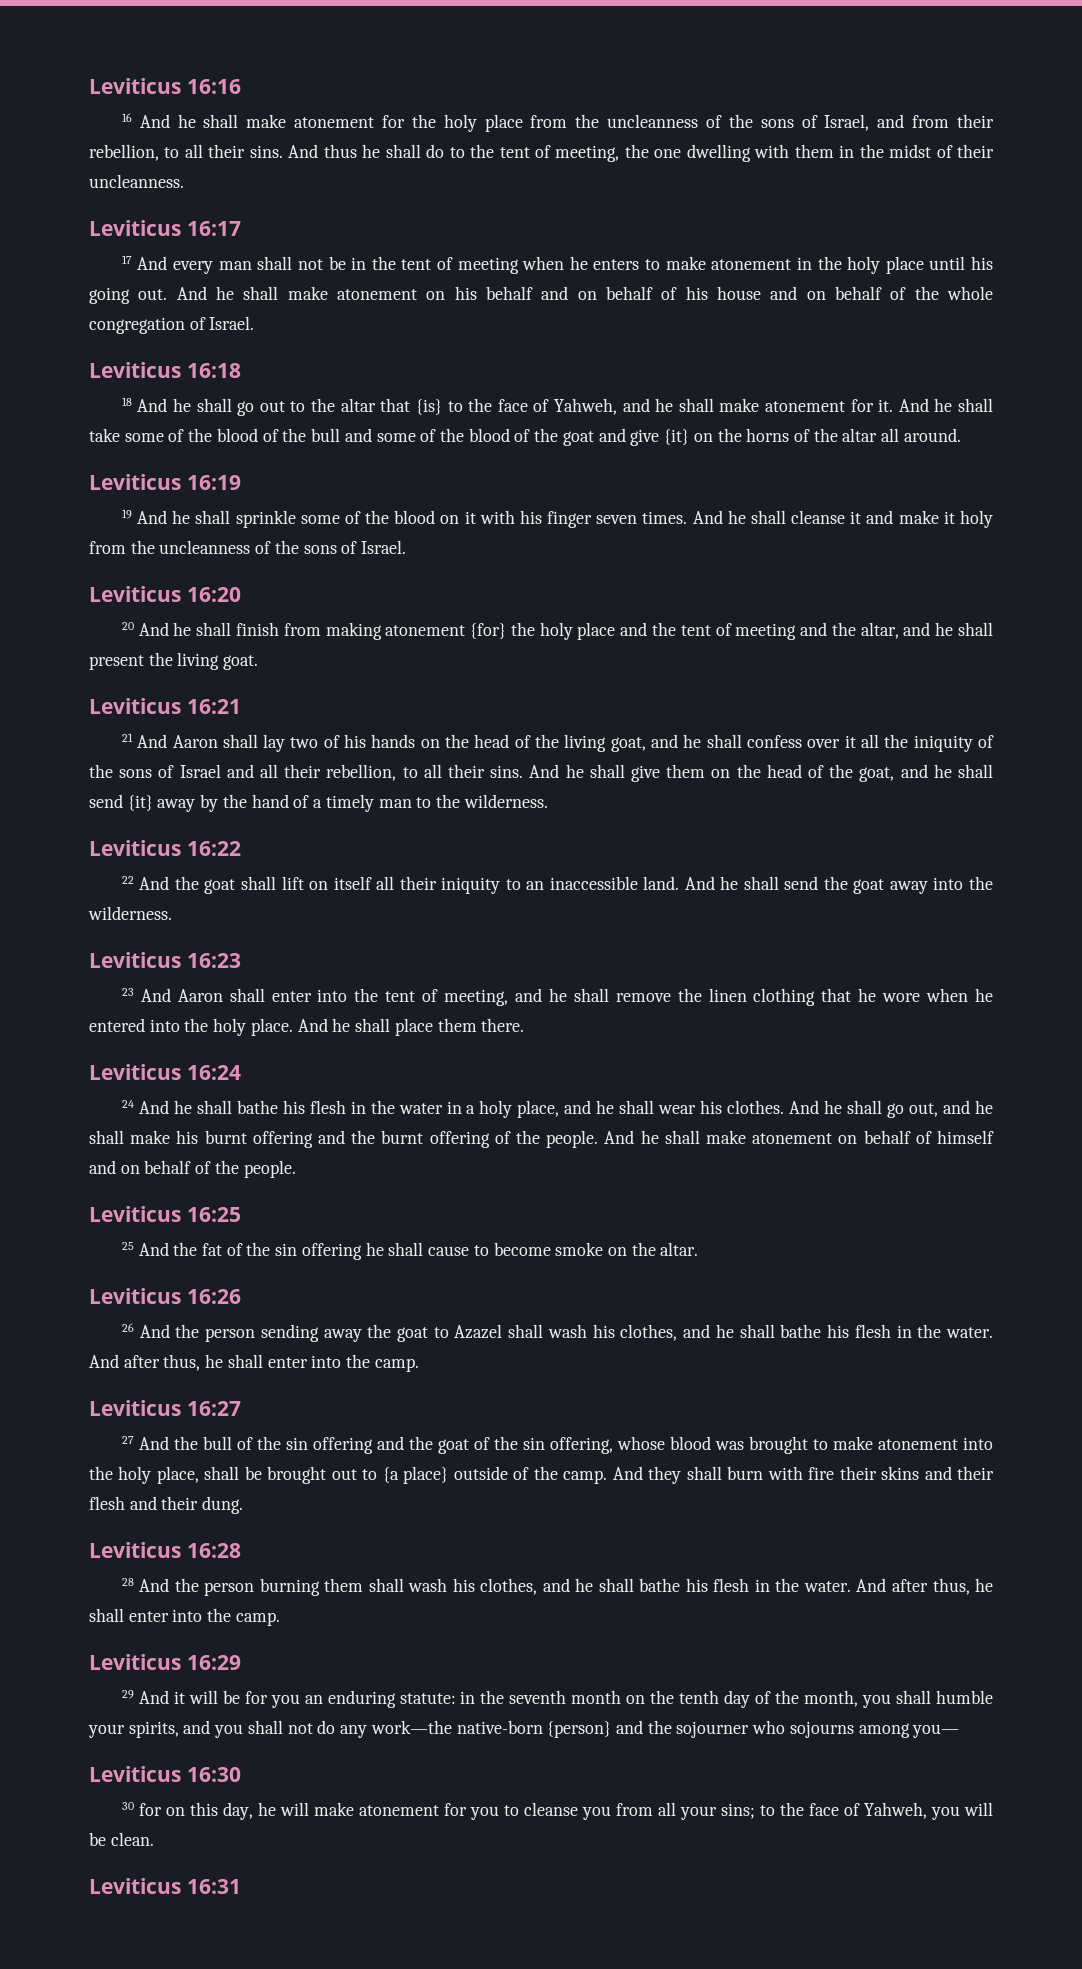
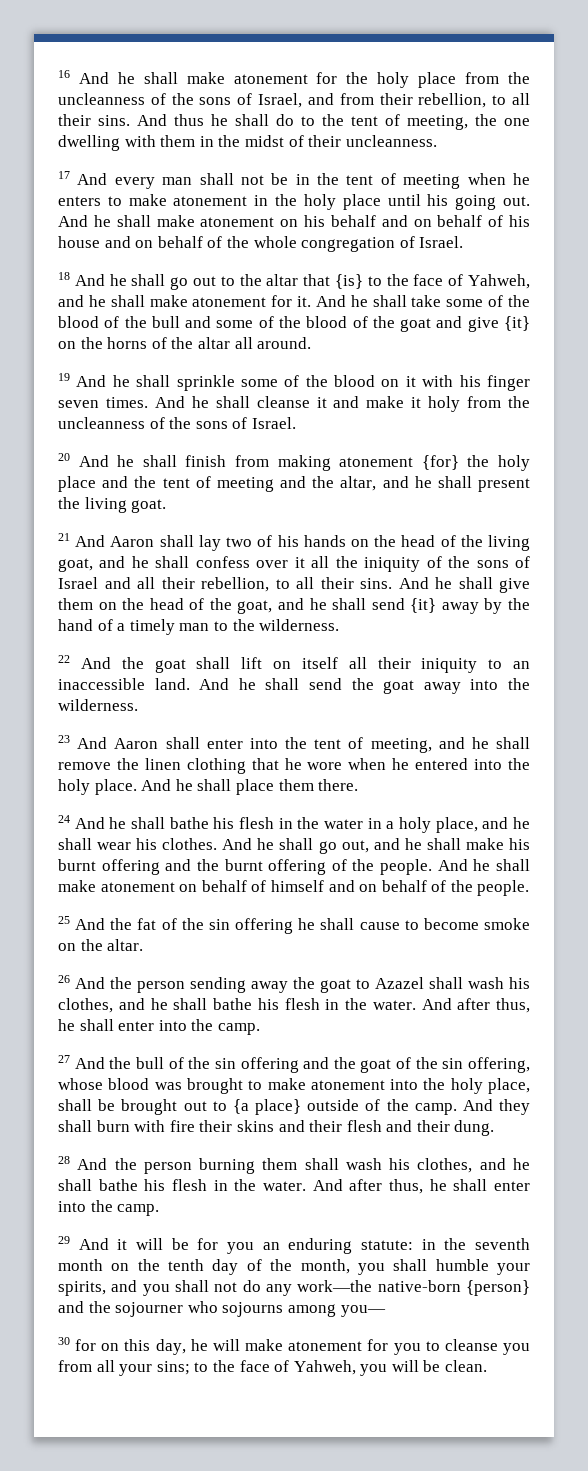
[89,78,241,94] Leviticus 16:16 // -> (58, 74) none
[89,220,241,236] // Leviticus 16:17 -> (437, 141) none
[89,362,241,378] // Leviticus 16:18 -> (464, 242) none
[89,474,241,490] // Leviticus 16:19 -> (312, 343) none
[89,586,241,602] // Leviticus 16:20 -> (296, 423) none
[89,698,241,714] // Leviticus 16:21 -> (167, 506) none
[89,840,241,856] // Leviticus 16:22 -> (340, 625) none
[89,952,241,968] // Leviticus 16:23 -> (138, 705) none
[89,1064,241,1080] // Leviticus 16:24 -> (359, 785) none
[89,1206,241,1222] // Leviticus 16:25 -> (530, 888) none
[89,1288,241,1304] // Leviticus 16:26 -> (144, 945) none
[89,1400,241,1416] // Leviticus 16:27 -> (260, 1029) none
[89,1542,241,1558] // Leviticus 16:28 -> (495, 1128) none
[89,1654,241,1670] // Leviticus 16:29 -> (160, 1210) none
[89,1766,241,1782] // Leviticus 16:30 -> (386, 1311) none
[89,1878,241,1894] // Leviticus 16:31 -> (488, 1366) none

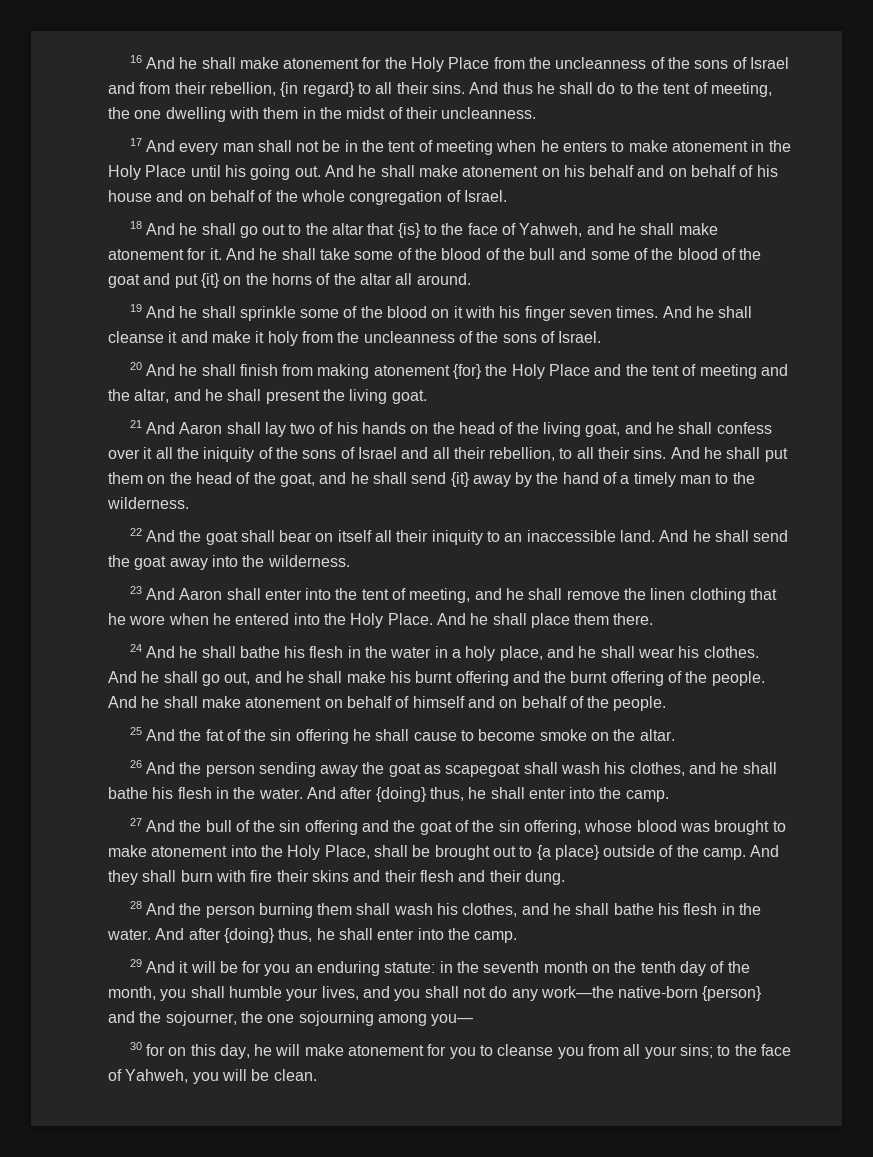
[377,72,531,88] [58,93,303,108] holy place from the uncleanness of the sons of Israel, -> [411,57,789,72] Holy Place from the uncleanness of the sons of Israel
(487, 100) none -> [280,82,355,97] {in regard}
[303,194,381,210] holy place -> [108,165,187,180] Holy Place
[467,317,499,332] give -> [174,274,198,288] put
[498,455,530,471] [58,476,96,492] holy place -> [511,364,591,379] Holy Place
[499,578,530,593] give -> [764,448,788,462] put
[241,657,263,669] lift -> [279,530,313,542] bear
[58,779,137,795] holy place. -> [350,613,433,628] Holy Place.
[356,977,424,989] to Azazel -> [424,763,521,777] as scapegoat
(491, 1004) none -> [375,787,427,802] {doing}
[450,1078,530,1094] holy place, -> [287,845,370,860] Holy Place,
(383, 1185) none -> [223,928,275,943] {doing}
[58,1281,106,1296] spirits, -> [321,986,359,1000] lives,
[115,1301,284,1317] sojourner who sojourns -> [165,1011,374,1026] sojourner, the one sojourning

